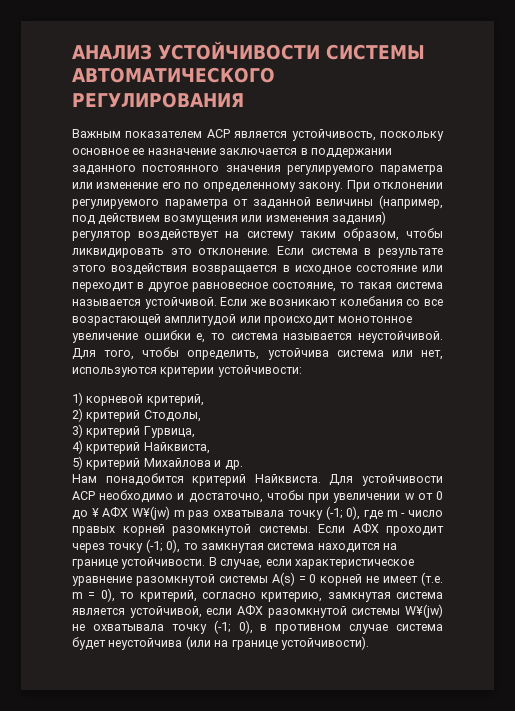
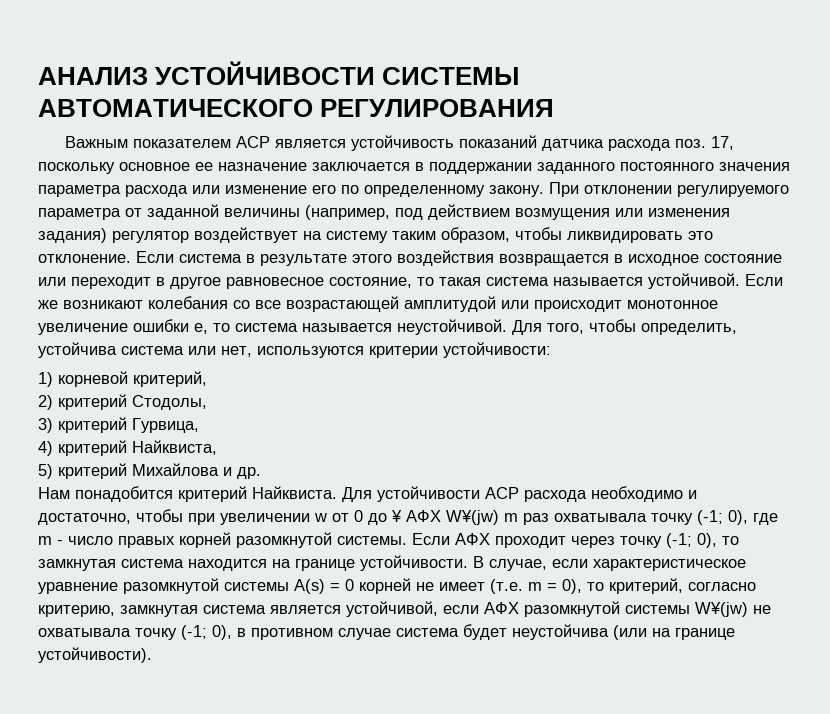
[291,129,376,141] устойчивость, -> [350,135,734,151] устойчивость показаний датчика расхода поз. 17,
[286,165,443,175] регулируемого параметра -> [38,185,188,197] параметра расхода
(95, 495) none -> [524,490,587,502] расхода

